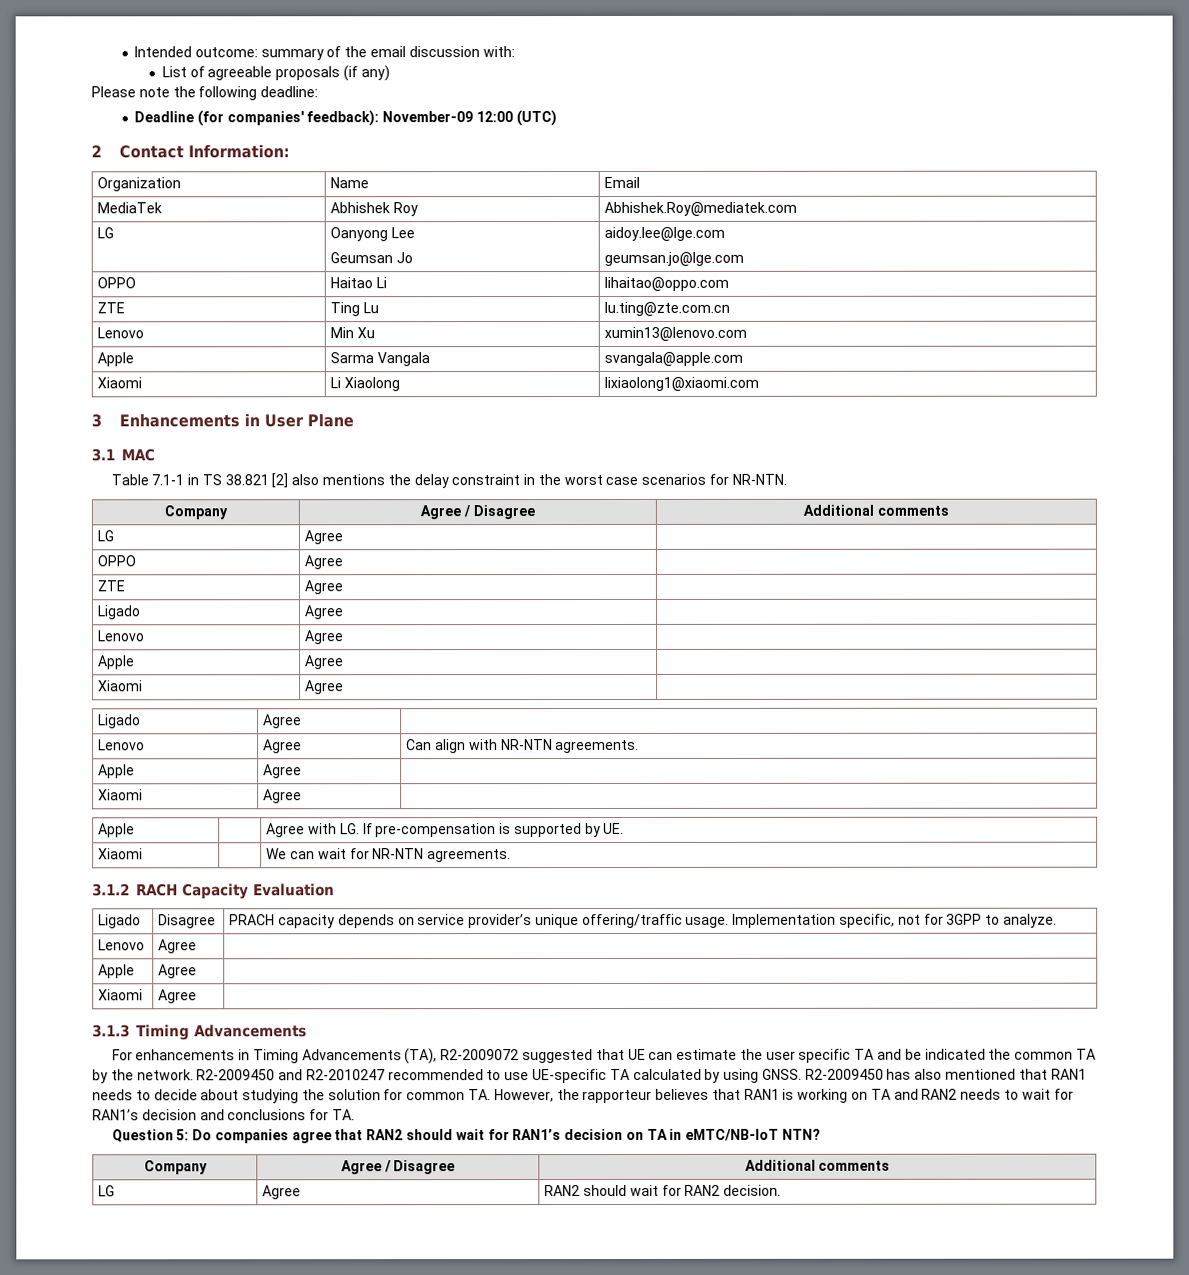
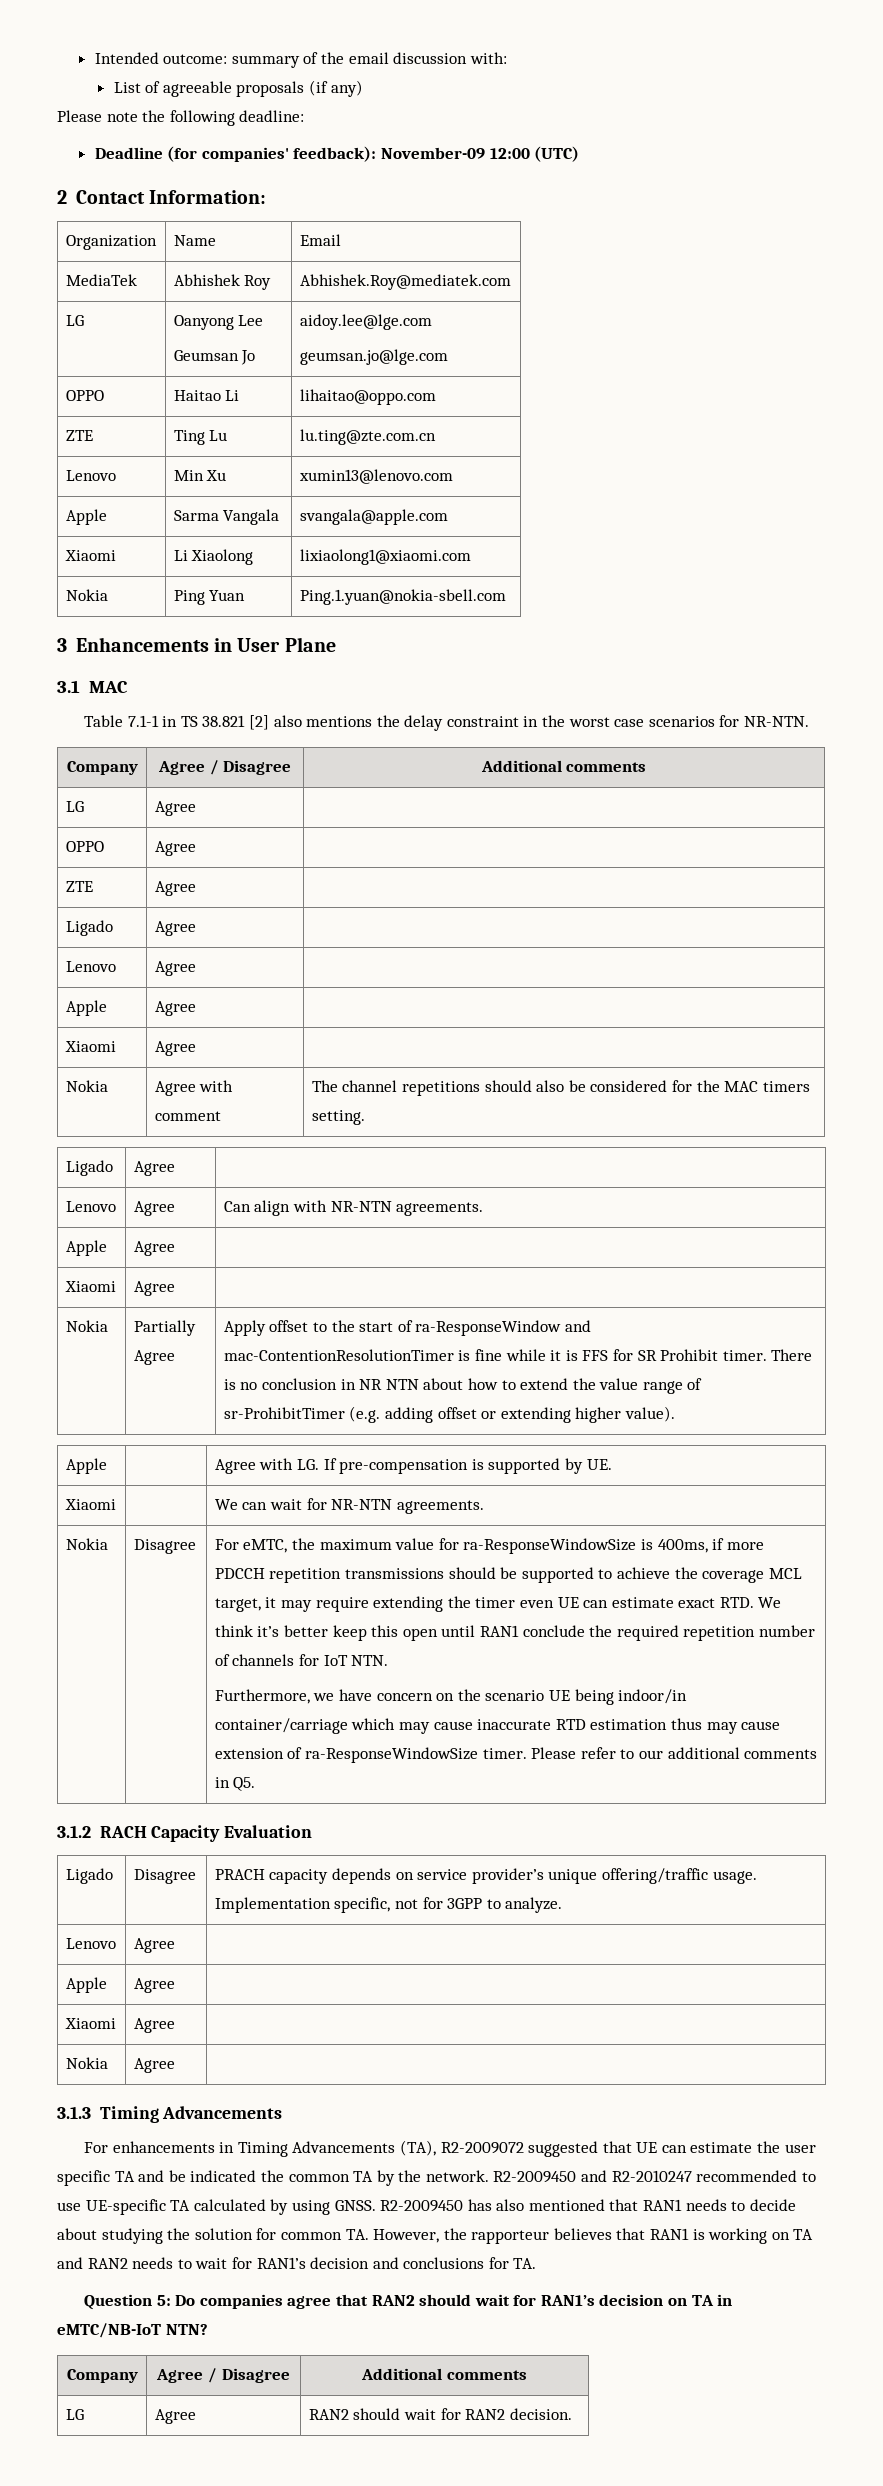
(760, 383) none -> [65,589,108,601] [173,590,246,605] [299,589,506,605] // Nokia | Ping Yuan | Ping.1.yuan@nokia-sbell.com
(345, 687) none -> [65,1080,108,1092] [154,1080,234,1096] [154,1111,221,1121] [311,1080,810,1096] [311,1110,365,1125] // Nokia | Agree with comment | The channel repetitions should also be considered for the MAC timers setting.
(303, 796) none -> [65,1320,108,1332] [133,1320,196,1336] [133,1350,175,1365] [223,1320,591,1336] [223,1349,813,1361] [223,1378,703,1394] [223,1406,675,1423] // Nokia | Partially Agree | Apply offset to the start of ra-ResponseWindow and mac-ContentionResolutionTimer is fine while it is FFS for SR Prohibit timer. There is no conclusion in NR NTN about how to extend the value range of sr-ProhibitTimer (e.g. adding offset or extending higher value).
(512, 856) none -> [65,1538,108,1550] [133,1539,196,1554] [214,1538,764,1554] [214,1567,802,1583] [214,1596,782,1612] [214,1625,815,1641] [214,1654,389,1666] [214,1689,688,1705] [214,1718,781,1734] [214,1747,818,1763] [214,1777,256,1791] // Nokia | Disagree | For eMTC, the maximum value for ra-ResponseWindowSize is 400ms, if more PDCCH repetition transmissions should be supported to achieve the coverage MCL target, it may require extending the timer even UE can estimate exact RTD. We think it’s better keep this open until RAN1 conclude the required repetition number of channels for IoT NTN. // Furthermore, we have concern on the scenario UE being indoor/in container/carriage which may cause inaccurate RTD estimation thus may cause extension of ra-ResponseWindowSize timer. Please refer to our additional comments in Q5.
(198, 996) none -> [65,2057,108,2069] [133,2058,175,2073] // Nokia | Agree |

